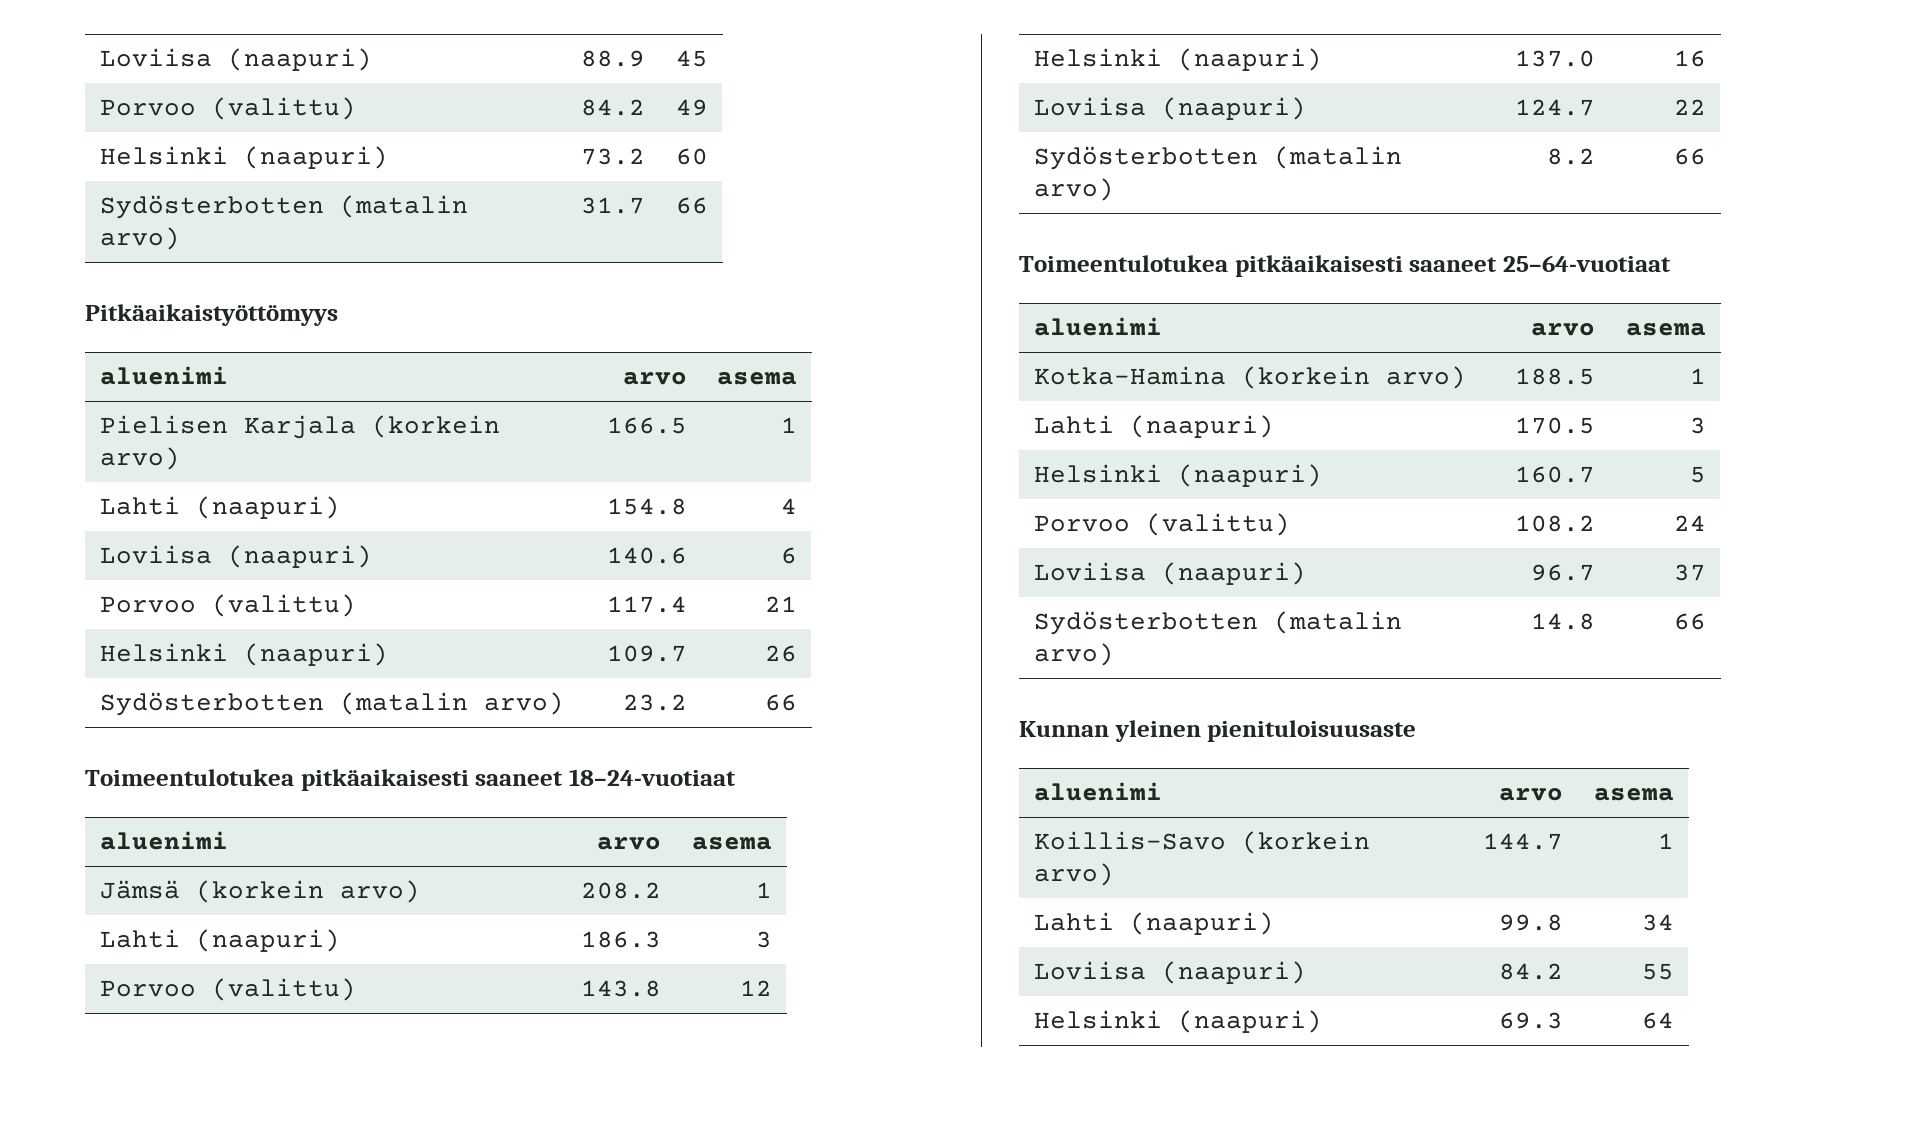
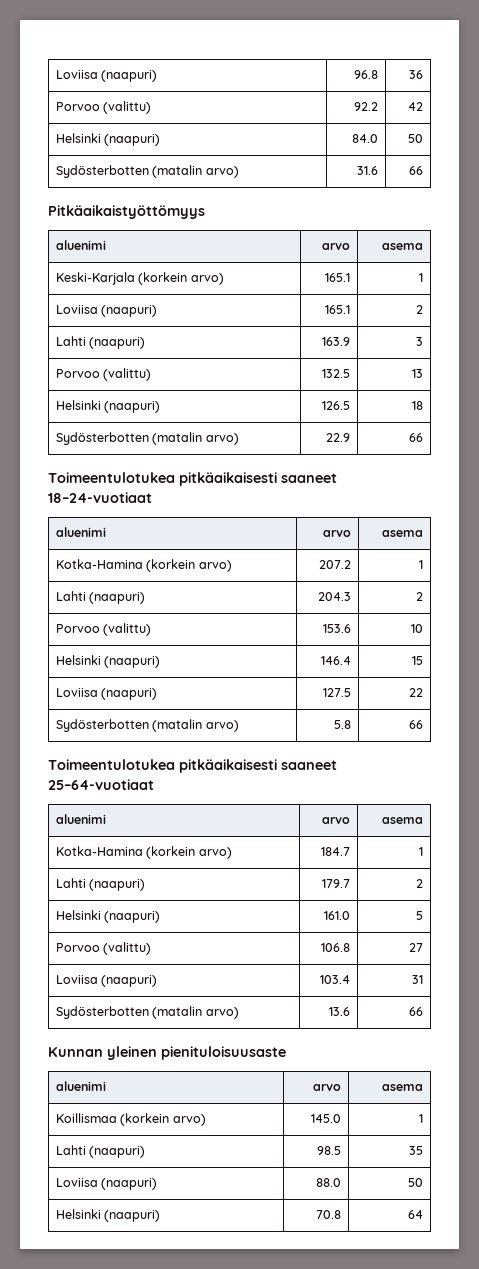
[99,48,372,71] [581,50,646,67] [676,50,709,67] [99,97,356,120] [581,99,646,116] [676,99,709,116] [99,146,388,169] [581,148,646,165] [676,148,709,165] [99,195,468,219] [99,227,180,250] [581,197,646,214] Loviisa (naapuri) | 88.9 | 45 // Porvoo (valittu) | 84.2 | 49 // Helsinki (naapuri) | 73.2 | 60 // Sydösterbotten (matalin arvo) | 31.7 -> [56,70,158,82] [353,70,378,79] [408,70,423,79] [56,101,152,114] [353,102,378,111] [407,102,423,111] [56,133,161,146] [351,134,378,143] [407,134,423,143] [56,165,239,178] [356,166,378,175] Loviisa (naapuri) | 96.8 | 36 // Porvoo (valittu) | 92.2 | 42 // Helsinki (naapuri) | 84.0 | 50 // Sydösterbotten (matalin arvo) | 31.6
[99,415,500,439] [99,447,180,470] [607,417,688,434] [781,417,798,433] [99,496,340,519] [607,498,688,515] [781,498,798,514] [99,545,372,568] [607,547,688,564] [781,547,798,564] [99,594,356,617] [607,596,688,613] [765,596,798,612] [99,643,388,666] [607,645,688,662] [765,645,798,662] [99,692,564,716] [623,694,688,711] Pielisen Karjala (korkein arvo) | 166.5 | 1 // Lahti (naapuri) | 154.8 | 4 // Loviisa (naapuri) | 140.6 | 6 // Porvoo (valittu) | 117.4 | 21 // Helsinki (naapuri) | 109.7 | 26 // Sydösterbotten (matalin arvo) | 23.2 -> [56,272,224,285] [324,273,350,282] [418,273,423,282] [56,305,158,317] [324,305,350,314] [415,305,423,314] [56,336,146,349] [321,337,350,346] [415,337,423,346] [56,368,152,381] [321,369,350,378] [411,369,423,378] [56,400,161,413] [321,401,350,410] [411,401,423,410] [56,432,239,445] [325,433,350,442] Keski-Karjala (korkein arvo) | 165.1 | 1 // Loviisa (naapuri) | 165.1 | 2 // Lahti (naapuri) | 163.9 | 3 // Porvoo (valittu) | 132.5 | 13 // Helsinki (naapuri) | 126.5 | 18 // Sydösterbotten (matalin arvo) | 22.9
[99,880,420,903] [581,882,662,899] [756,882,773,898] [99,929,340,952] [581,931,662,948] [756,931,773,948] [99,978,356,1001] [581,980,662,997] [740,980,773,996] [1033,48,1322,71] [1515,50,1596,67] [1674,50,1707,67] [1033,97,1306,120] [1515,99,1596,116] Jämsä (korkein arvo) | 208.2 | 1 // Lahti (naapuri) | 186.3 | 3 // Porvoo (valittu) | 143.8 | 12 // Helsinki (naapuri) | 137.0 | 16 // Loviisa (naapuri) | 124.7 -> [56,559,232,572] [318,560,351,569] [418,560,423,569] [56,591,146,604] [317,592,351,601] [415,592,423,601] [56,623,152,636] [322,624,351,633] [410,624,423,633] [56,655,161,668] [320,656,351,665] [411,656,423,665] [56,688,158,700] [322,688,351,697] Kotka-Hamina (korkein arvo) | 207.2 | 1 // Lahti (naapuri) | 204.3 | 2 // Porvoo (valittu) | 153.6 | 10 // Helsinki (naapuri) | 146.4 | 15 // Loviisa (naapuri) | 127.5
[1547,148,1596,165] 8.2 -> [333,720,351,729] 5.8
[1515,368,1596,385] [1690,368,1707,384] [1033,415,1274,438] [1515,417,1596,434] [1690,417,1707,434] [1033,464,1322,487] [1515,466,1596,483] 188.5 | 1 // Lahti (naapuri) | 170.5 | 3 // Helsinki (naapuri) | 160.7 -> [320,847,350,856] [418,847,423,856] [56,878,146,891] [321,879,350,888] [415,879,423,888] [56,910,161,923] [323,911,350,920] 184.7 | 1 // Lahti (naapuri) | 179.7 | 2 // Helsinki (naapuri) | 161.0
[1515,515,1596,532] [1674,515,1707,531] [1033,562,1306,585] [1531,564,1596,581] [1674,564,1707,581] [1033,611,1402,635] [1033,643,1114,666] [1531,613,1596,630] 108.2 | 24 // Loviisa (naapuri) | 96.7 | 37 // Sydösterbotten (matalin arvo) | 14.8 -> [320,943,350,952] [408,943,423,952] [56,975,158,987] [319,975,350,984] [411,975,423,984] [56,1006,239,1019] [328,1007,350,1016] 106.8 | 27 // Loviisa (naapuri) | 103.4 | 31 // Sydösterbotten (matalin arvo) | 13.6
[1033,831,1370,854] [1033,863,1114,886] [1483,833,1564,850] [1658,833,1675,849] [1033,912,1274,935] [1499,914,1564,931] [1642,914,1675,931] [1033,961,1306,984] [1499,963,1564,980] [1642,963,1675,980] [1033,1010,1322,1033] [1499,1012,1564,1029] Koillis-Savo (korkein arvo) | 144.7 | 1 // Lahti (naapuri) | 99.8 | 34 // Loviisa (naapuri) | 84.2 | 55 // Helsinki (naapuri) | 69.3 -> [56,1113,206,1126] [310,1114,341,1123] [418,1114,423,1123] [56,1145,146,1158] [316,1146,341,1155] [408,1146,423,1155] [56,1178,158,1190] [315,1178,341,1187] [407,1178,423,1187] [56,1209,161,1222] [315,1210,341,1219] Koillismaa (korkein arvo) | 145.0 | 1 // Lahti (naapuri) | 98.5 | 35 // Loviisa (naapuri) | 88.0 | 50 // Helsinki (naapuri) | 70.8

